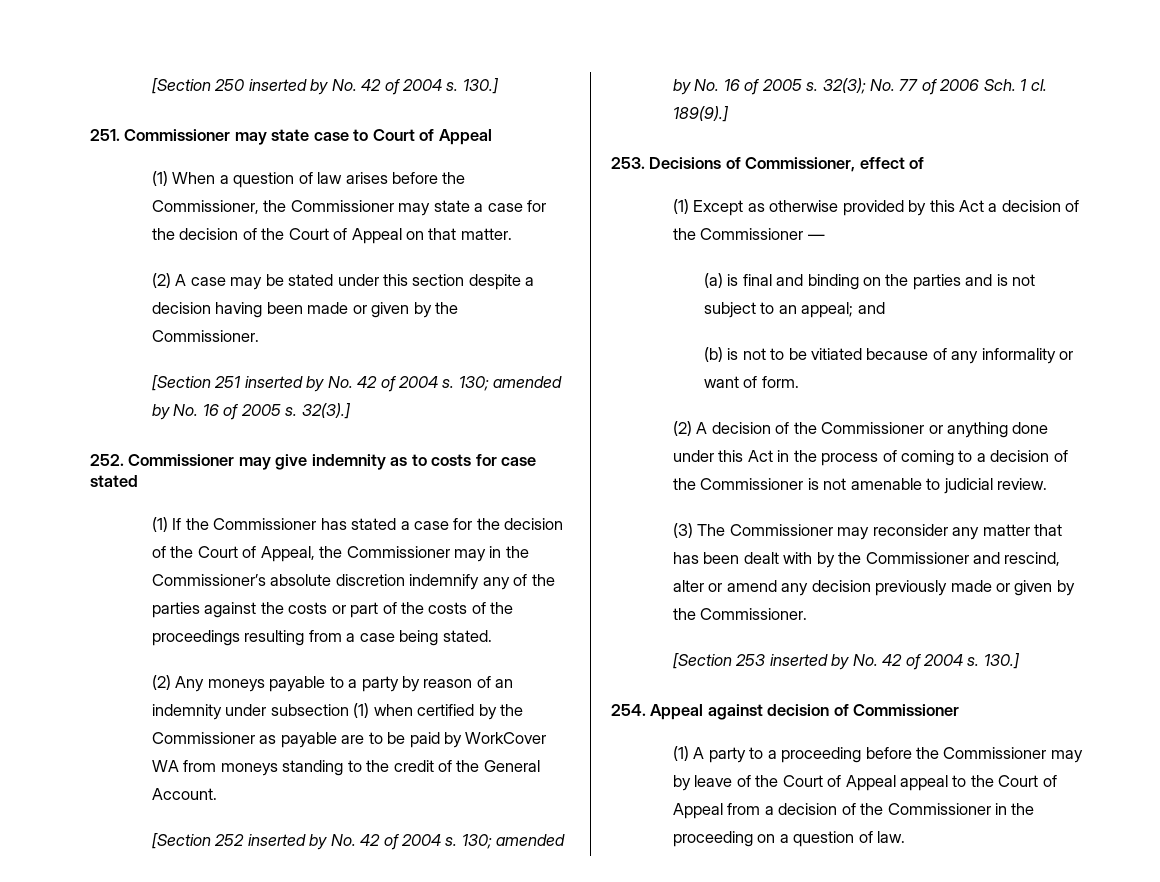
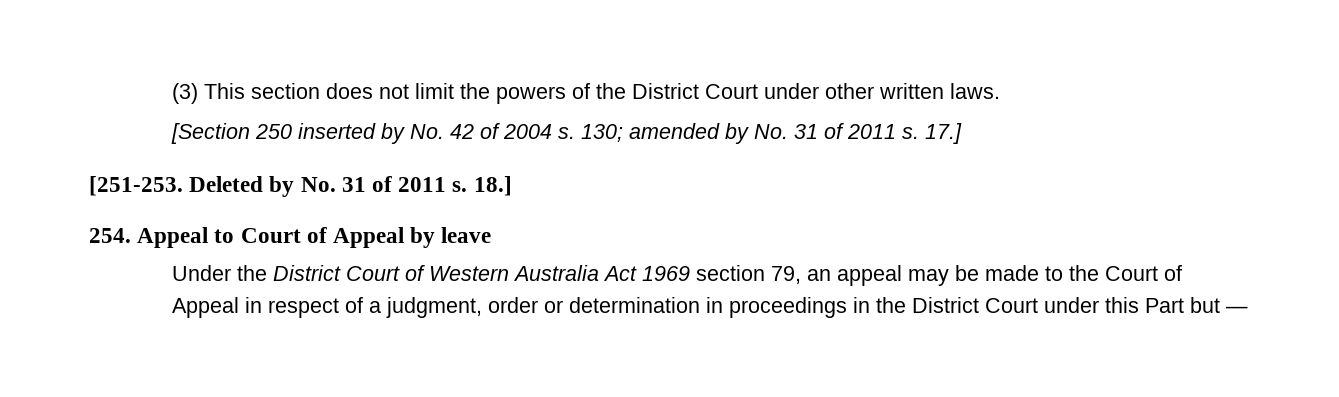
(151, 86) none -> [171,83,1000,104] (3) This section does not limit the powers of the District Court under other written laws. //
[462,78,499,94] [90,129,492,145] [151,171,466,188] [151,200,547,216] [151,228,512,244] [151,273,535,290] [151,302,459,318] [151,330,259,342] [151,375,563,392] [151,403,351,420] [90,454,537,470] [90,475,138,487] [151,517,564,532] [151,546,529,562] [151,574,555,590] [151,602,514,618] [151,630,492,646] [151,675,514,692] [151,703,524,720] [151,732,547,748] [151,760,540,776] [151,788,217,800] [151,833,566,850] [672,78,1047,95] [672,106,729,122] [611,157,925,172] [672,199,1080,216] [672,228,825,240] [703,273,1036,290] [703,302,885,318] [703,347,1074,364] [703,376,799,388] [672,421,1049,438] [672,450,1068,466] [672,478,1048,494] [672,523,1063,540] [672,552,1061,568] [672,580,1075,596] [672,608,808,620] [672,653,1020,670] [611,704,960,720] [672,746,1083,763] [672,775,949,791] 130.] // 251. Commissioner may state case to Court of Appeal // (1) When a question of law arises before the Commissioner, the Commissioner may state a case for the decision of the Court of Appeal on that matter. // (2) A case may be stated under this section despite a decision having been made or given by the Commissioner. // [Section 251 inserted by No. 42 of 2004 s. 130; amended by No. 16 of 2005 s. 32(3).] // 252. Commissioner may give indemnity as to costs for case stated // (1) If the Commissioner has stated a case for the decision of the Court of Appeal, the Commissioner may in the Commissioner’s absolute discretion indemnify any of the parties against the costs or part of the costs of the proceedings resulting from a case being stated. // (2) Any moneys payable to a party by reason of an indemnity under subsection (1) when certified by the Commissioner as payable are to be paid by WorkCover WA from moneys standing to the credit of the General Account. // [Section 252 inserted by No. 42 of 2004 s. 130; amended by No. 16 of 2005 s. 32(3); No. 77 of 2006 Sch. 1 cl. 189(9).] // 253. Decisions of Commissioner, effect of // (1) Except as otherwise provided by this Act a decision of the Commissioner — // (a) is final and binding on the parties and is not subject to an appeal; and // (b) is not to be vitiated because of any informality or want of form. // (2) A decision of the Commissioner or anything done under this Act in the process of coming to a decision of the Commissioner is not amenable to judicial review. // (3) The Commissioner may reconsider any matter that has been dealt with by the Commissioner and rescind, alter or amend any decision previously made or given by the Commissioner. // [Section 253 inserted by No. 42 of 2004 s. 130.] // 254. Appeal against decision of Commissioner // (1) A party to a proceeding before the Commissioner may by leave of the Court of Appeal appeal -> [580,123,962,144] [89,176,512,197] [89,227,492,248] [171,265,1039,286] 130; amended by No. 31 of 2011 s. 17.] // [251-253. Deleted by No. 31 of 2011 s. 18.] // 254. Appeal to Court of Appeal by leave // Under the District Court of Western Australia Act 1969 section 79, an appeal may be made
[727,803,1035,815] [672,831,906,847] from a decision of the Commissioner in the proceeding on a question of law. -> [244,297,1248,318] in respect of a judgment, order or determination in proceedings in the District Court under this Part but —

